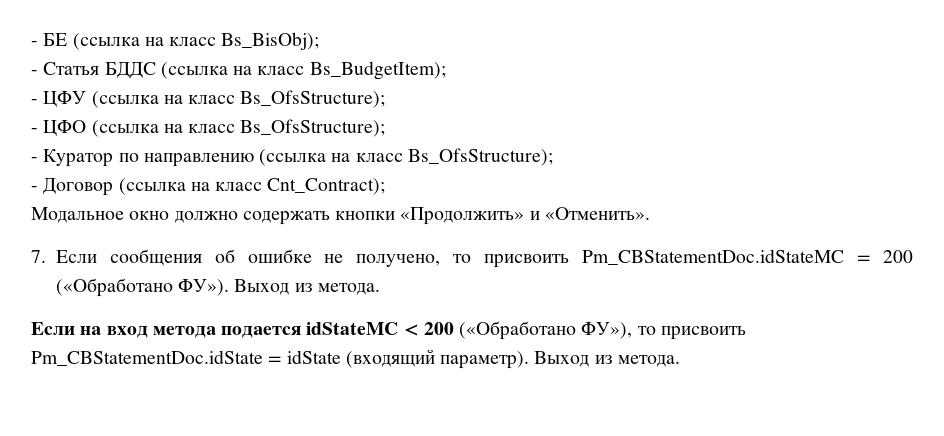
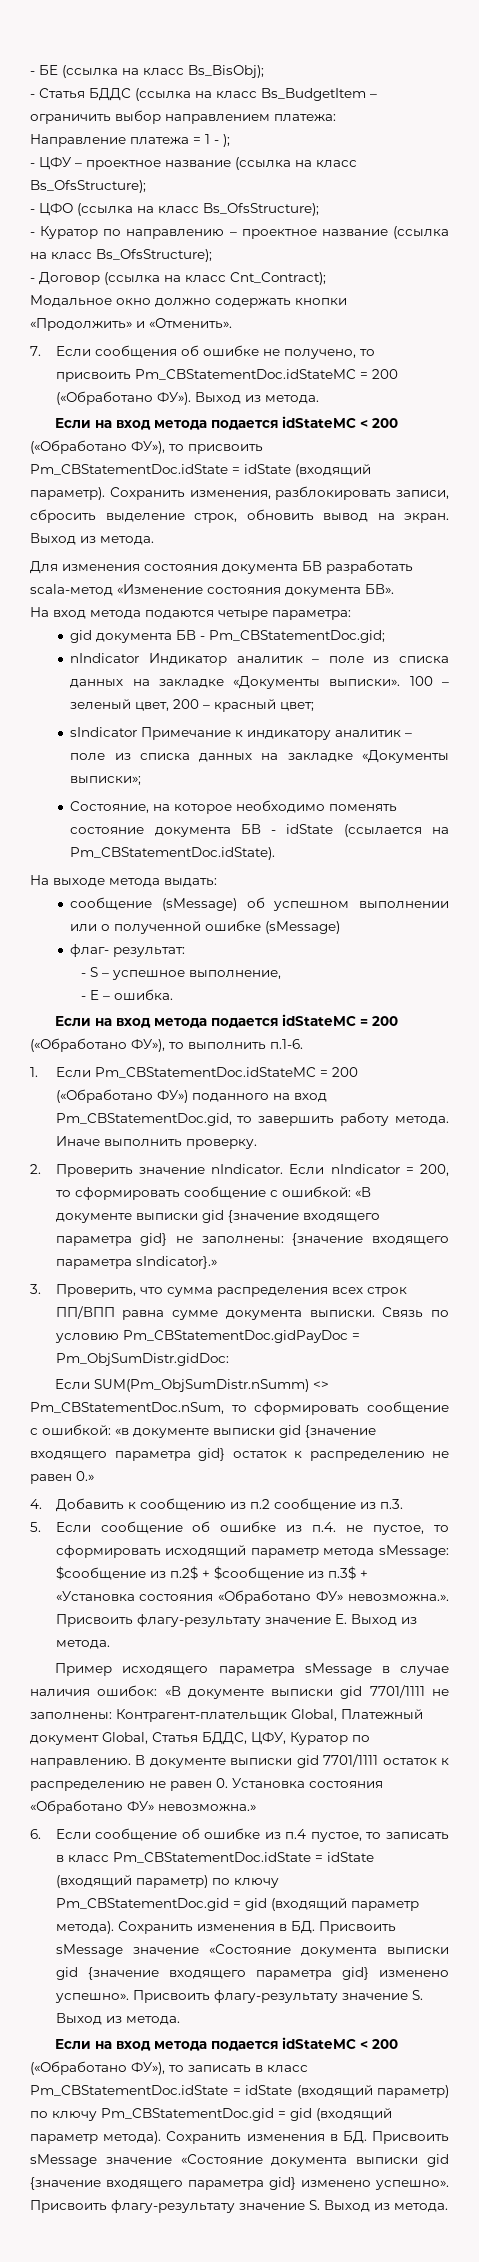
[309,61,446,80] Bs_BudgetItem); -> [261,88,377,101] [30,110,336,124] [30,134,230,147] Bs_BudgetItem – ограничить выбор направлением платежа: // Направление платежа = 1 - );
(87, 99) none -> [75,160,231,170] – проектное название
(254, 160) none -> [229,229,388,239] – проектное название
(530, 360) none -> [109,486,449,500] [30,509,449,523] [30,533,154,545] [30,560,413,574] [30,584,394,597] [30,607,351,620] [70,630,386,643] [70,653,449,666] [70,676,449,689] [70,699,315,712] [70,727,413,740] [70,750,449,763] [70,776,142,785] [70,800,398,814] [70,824,449,837] [70,847,276,860] [30,875,217,887] [70,897,449,911] [70,920,341,934] [70,944,186,957] [81,967,282,980] [81,989,174,1000] [55,1014,399,1028] [30,1038,303,1052] [30,1067,358,1078] [55,1089,327,1103] [55,1112,449,1126] [55,1136,257,1149] [30,1164,450,1177] [55,1186,371,1200] [55,1210,380,1223] [55,1233,449,1246] [55,1256,217,1269] [30,1284,407,1297] [55,1306,450,1320] [54,1330,360,1343] [55,1353,229,1366] [55,1379,330,1392] [30,1401,449,1415] [30,1424,376,1438] [30,1448,449,1461] [30,1471,94,1484] [30,1498,403,1512] [30,1521,449,1535] [55,1545,449,1558] [55,1566,368,1580] [55,1590,449,1604] [55,1614,417,1627] [55,1640,110,1649] [55,1663,449,1676] [30,1685,449,1699] [30,1709,423,1722] [30,1732,370,1745] [30,1754,450,1768] [30,1778,383,1791] [30,1800,256,1814] [30,1828,449,1842] [55,1852,374,1863] [55,1875,279,1888] [55,1898,419,1911] [55,1921,396,1934] [55,1944,449,1957] [55,1967,449,1980] [54,1990,423,2003] [55,2013,180,2025] [55,2037,399,2051] [30,2061,308,2075] [30,2085,449,2098] [30,2108,392,2121] [30,2131,450,2144] [30,2154,450,2167] [30,2177,449,2190] [30,2200,320,2213] Сохранить изменения, разблокировать записи, сбросить выделение строк, обновить вывод на экран. Выход из метода. // Для изменения состояния документа БВ разработать scala-метод «Изменение состояния документа БВ». // На вход метода подаются четыре параметра: // gid документа БВ - Pm_CBStatementDoc.gid; // nIndicator Индикатор аналитик – поле из списка данных на закладке «Документы выписки». 100 – зеленый цвет, 200 – красный цвет; // sIndicator Примечание к индикатору аналитик – поле из списка данных на закладке «Документы выписки»; // Cостояние, на которое необходимо поменять состояние документа БВ - idState (ссылается на Pm_CBStatementDoc.idState). // На выходе метода выдать: // сообщение (sMessage) об успешном выполнении или о полученной ошибке (sMessage) // флаг- результат: // - S – успешное выполнение, // - E – ошибка. // Если на вход метода подается idStateMC = 200 («Обработано ФУ»), то выполнить п.1-6. // 1. Если Pm_CBStatementDoc.idStateMC = 200 («Обработано ФУ») поданного на вход Pm_CBStatementDoc.gid, то завершить работу метода. Иначе выполнить проверку. // 2. Проверить значение nIndicator. Если nIndicator = 200, то сформировать сообщение с ошибкой: «В документе выписки gid {значение входящего параметра gid} не заполнены: {значение входящего параметра sIndicator}.» // 3. Проверить, что сумма распределения всех строк ПП/ВПП равна сумме документа выписки. Связь по условию Pm_CBStatementDoc.gidPayDoc = Pm_ObjSumDistr.gidDoc: // Если SUM(Pm_ObjSumDistr.nSumm) <> Pm_CBStatementDoc.nSum, то сформировать сообщение с ошибкой: «в документе выписки gid {значение входящего параметра gid} остаток к распределению не равен 0.» // 4. Добавить к сообщению из п.2 сообщение из п.3. // 5. Если сообщение об ошибке из п.4. не пустое, то сформировать исходящий параметр метода sMessage: $сообщение из п.2$ + $сообщение из п.3$ + «Установка состояния «Обработано ФУ» невозможна.». Присвоить флагу-результату значение Е. Выход из метода. // Пример исходящего параметра sMessage в случае наличия ошибок: «В документе выписки gid 7701/1111 не заполнены: Контрагент-плательщик Global, Платежный документ Global, Статья БДДС, ЦФУ, Куратор по направлению. В документе выписки gid 7701/1111 остаток к распределению не равен 0. Установка состояния «Обработано ФУ» невозможна.» // 6. Если сообщение об ошибке из п.4 пустое, то записать в класс Pm_CBStatementDoc.idState = idState (входящий параметр) по ключу Pm_CBStatementDoc.gid = gid (входящий параметр метода). Сохранить изменения в БД. Присвоить sMessage значение «Состояние документа выписки gid {значение входящего параметра gid} изменено успешно». Присвоить флагу-результату значение S. Выход из метода. // Если на вход метода подается idStateMC < 200 («Обработано ФУ»), то записать в класс Pm_CBStatementDoc.idState = idState (входящий параметр) по ключу Pm_CBStatementDoc.gid = gid (входящий параметр метода). Сохранить изменения в БД. Присвоить sMessage значение «Состояние документа выписки gid {значение входящего параметра gid} изменено успешно». Присвоить флагу-результату значение S.

